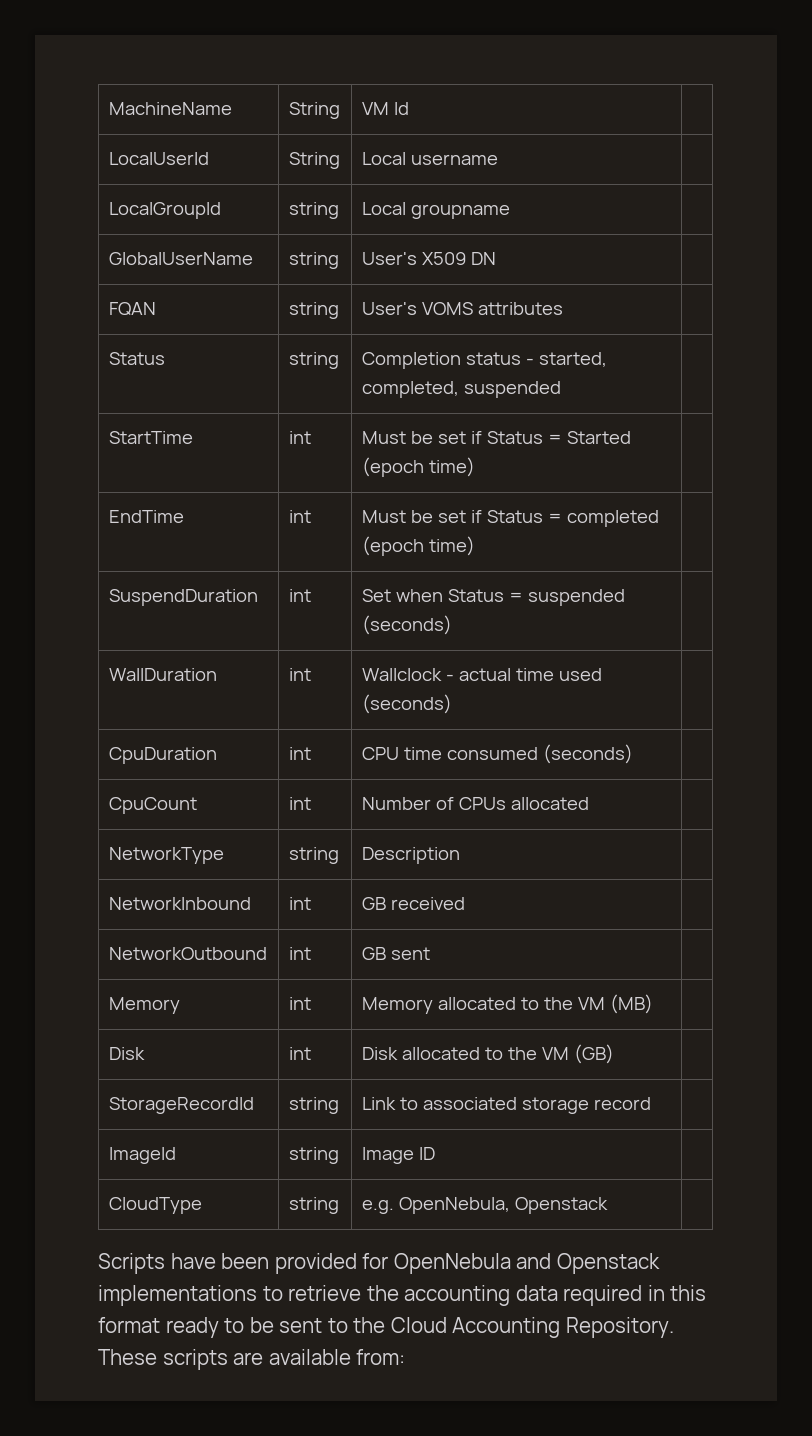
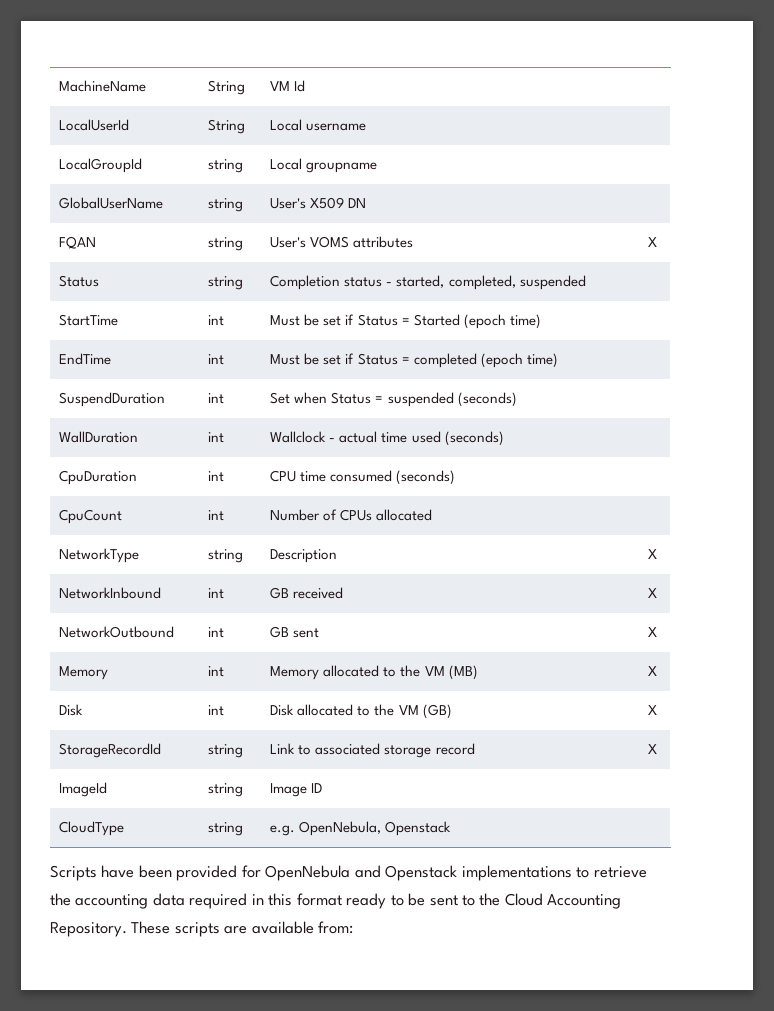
(563, 308) none -> [648,237,658,247] X
(460, 855) none -> [648,549,658,559] X
(465, 903) none -> [648,588,658,598] X
(430, 953) none -> [648,627,658,637] X
(653, 1004) none -> [648,666,658,676] X
(614, 1054) none -> [648,705,658,715] X
(651, 1103) none -> [648,744,658,754] X

